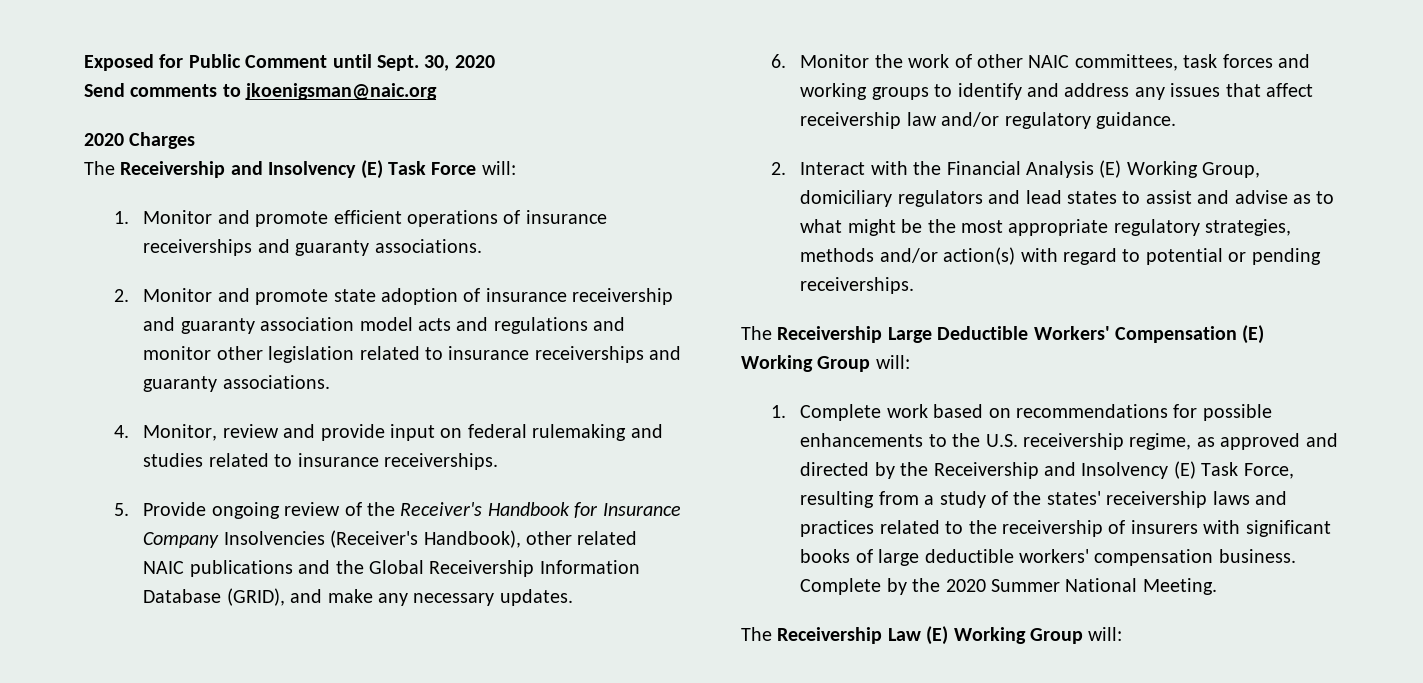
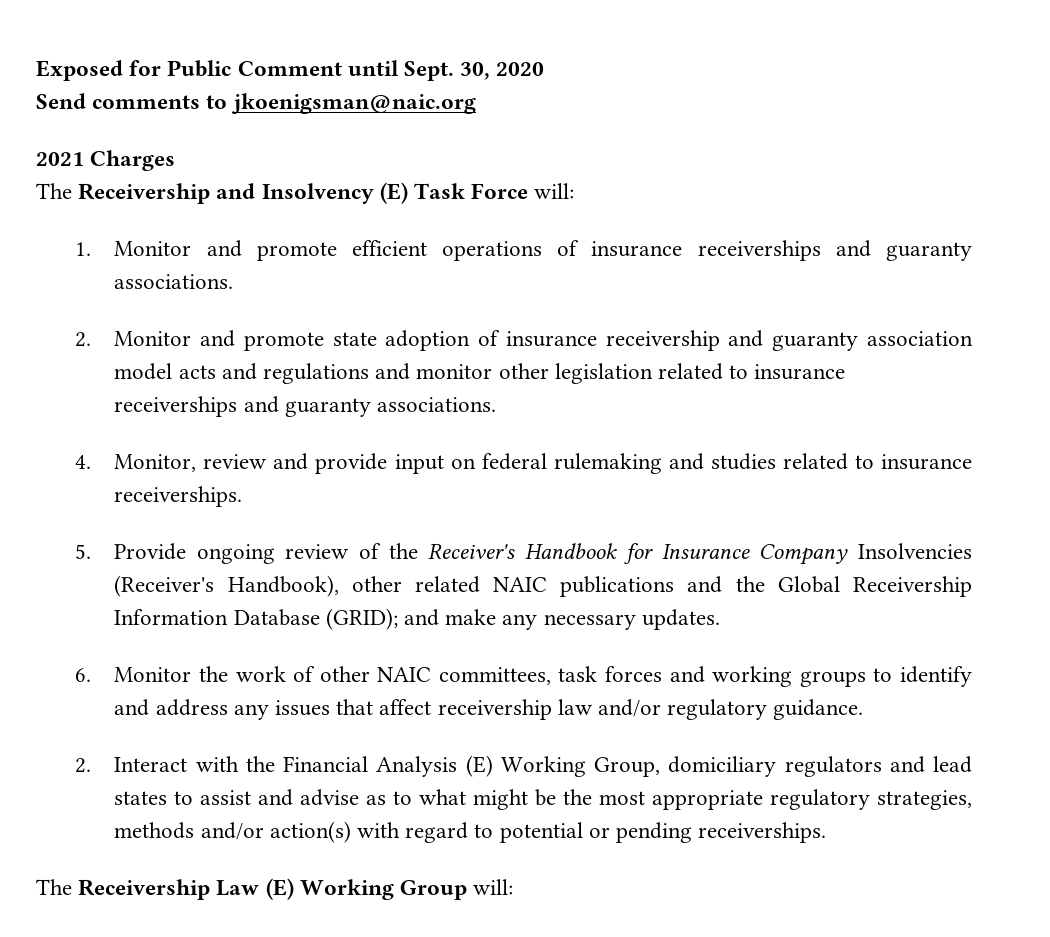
[84,133,124,146] 2020 -> [36,152,84,166] 2021
[226,588,285,606] (GRID), -> [325,608,398,630] (GRID);
[741,325,1265,344] [741,355,910,372] [770,404,1272,421] [800,433,1338,450] [800,461,1294,479] [800,491,1288,508] [800,520,1331,537] [800,549,1296,566] [800,578,1217,595] // The Receivership Large Deductible Workers' Compensation (E) Working Group will: // 1. Complete work based on recommendations for possible enhancements to the U.S. receivership regime, as approved and directed by the Receivership and Insolvency (E) Task Force, resulting from a study of the states' receivership laws and practices related to the receivership of insurers with significant books of large deductible workers' compensation business. Complete by the 2020 Summer National Meeting. -> (827, 832) none

